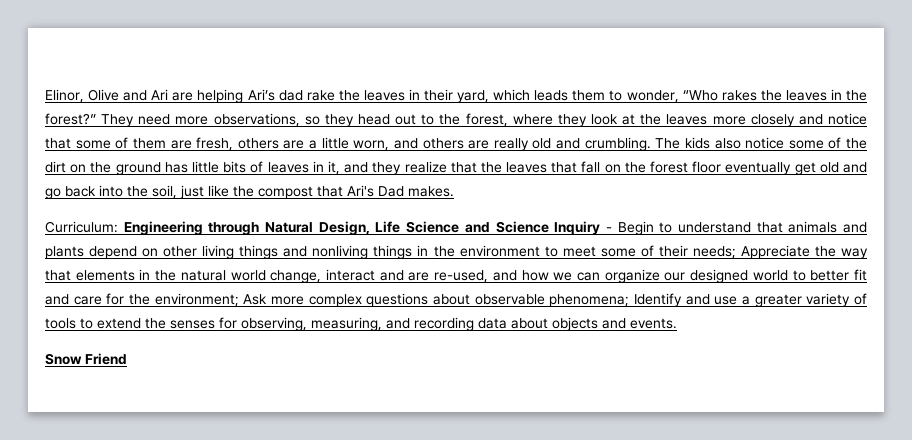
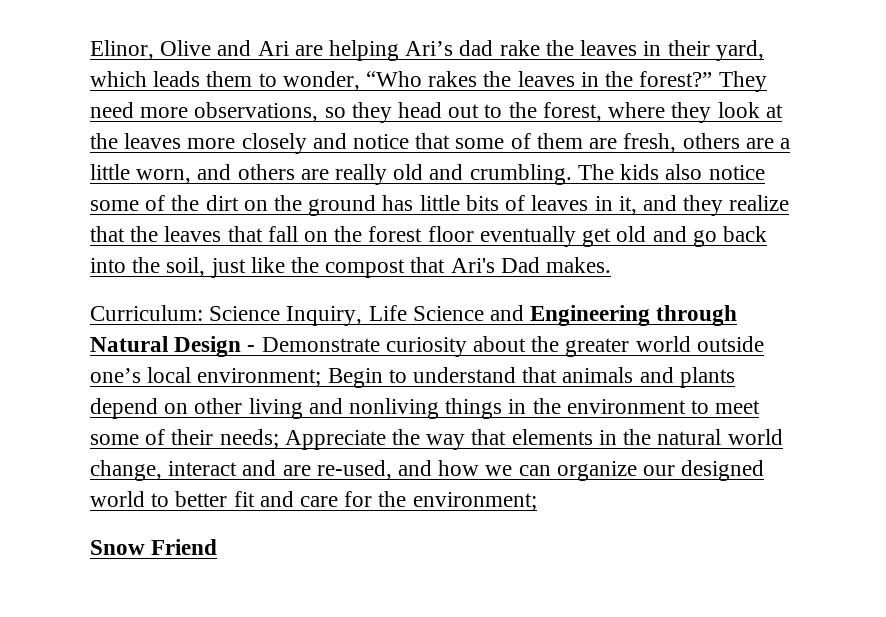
[123,221,612,235] Engineering through Natural Design, Life Science and Science Inquiry - -> [209,305,738,326] [90,336,764,357] [90,367,322,387] Science Inquiry, Life Science and Engineering through Natural Design - Demonstrate curiosity about the greater world outside one’s local environment;
[239,245,279,259] things -> (303, 408) none
[243,293,867,307] [45,317,677,331] Ask more complex questions about observable phenomena; Identify and use a greater variety of tools to extend the senses for observing, measuring, and recording data about objects and events. -> (537, 501) none

